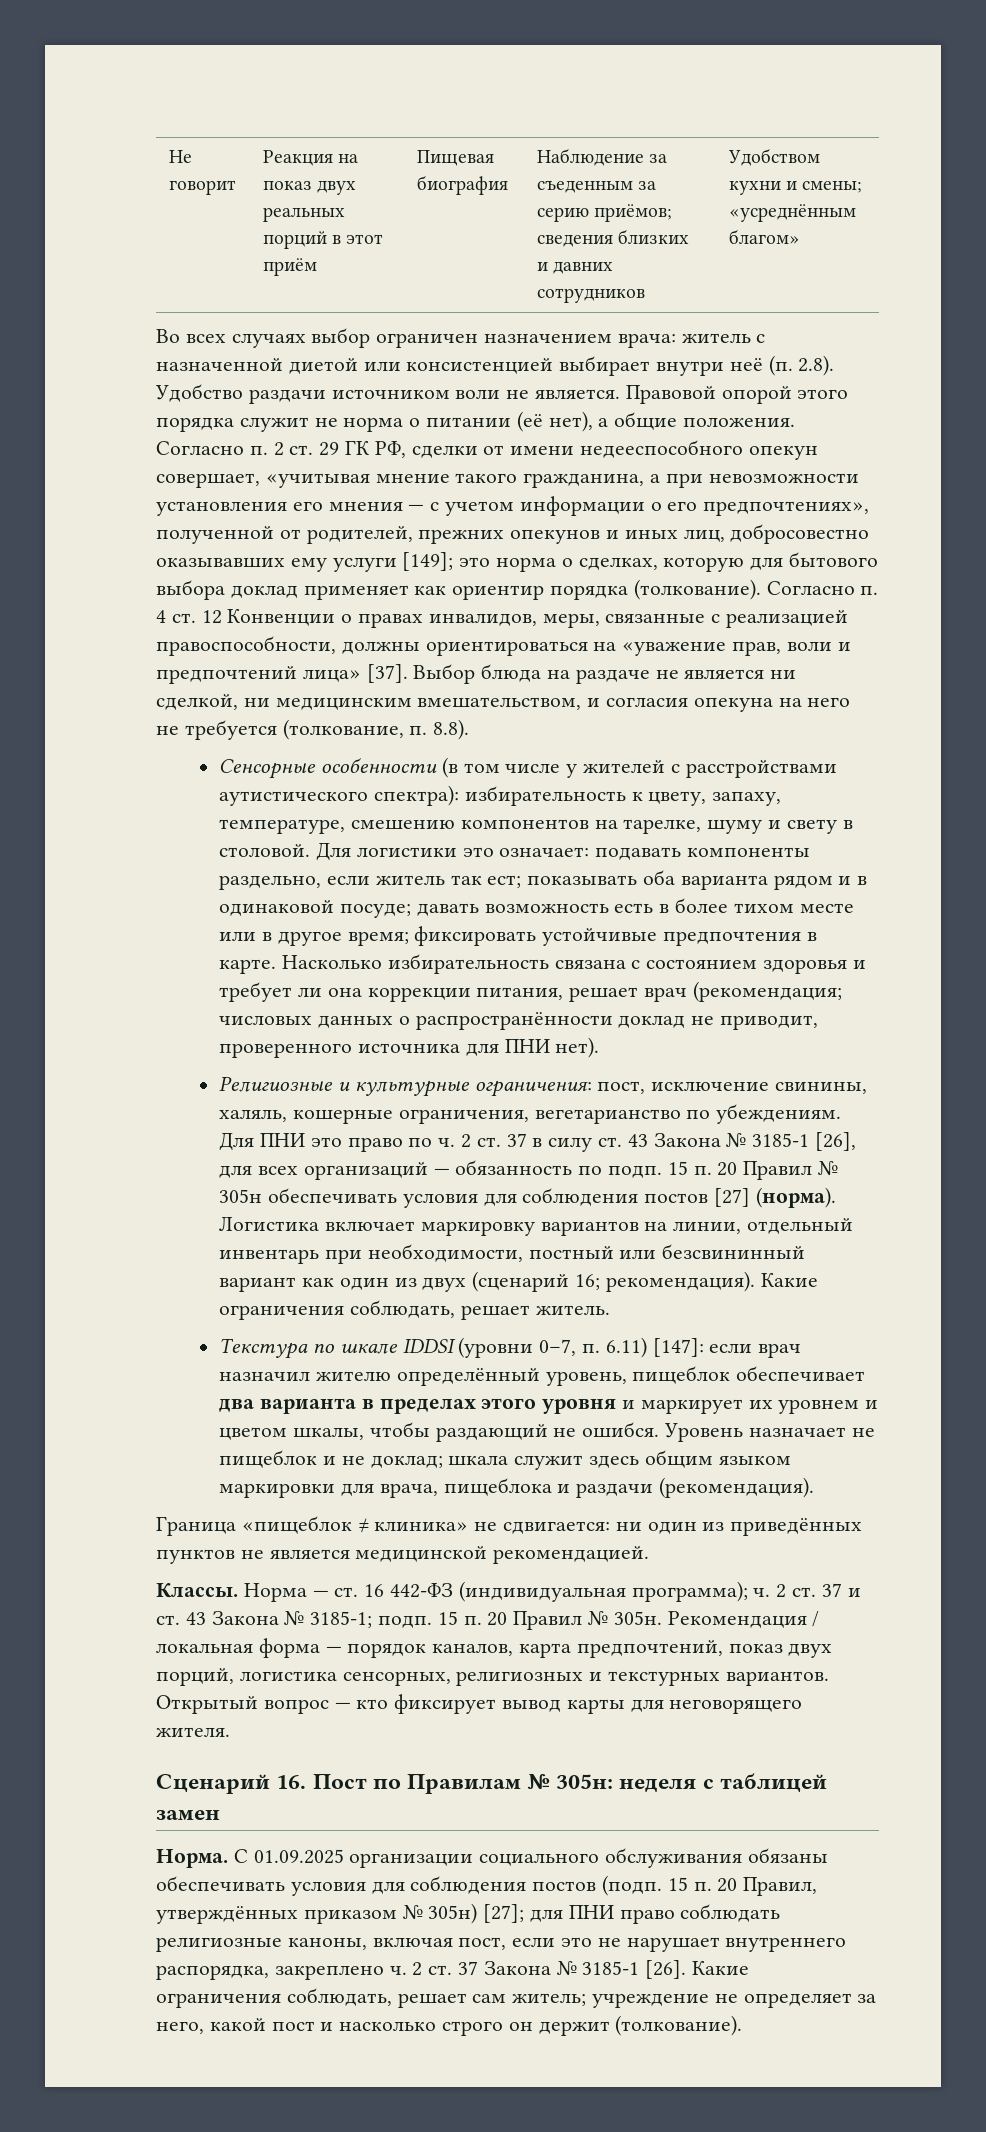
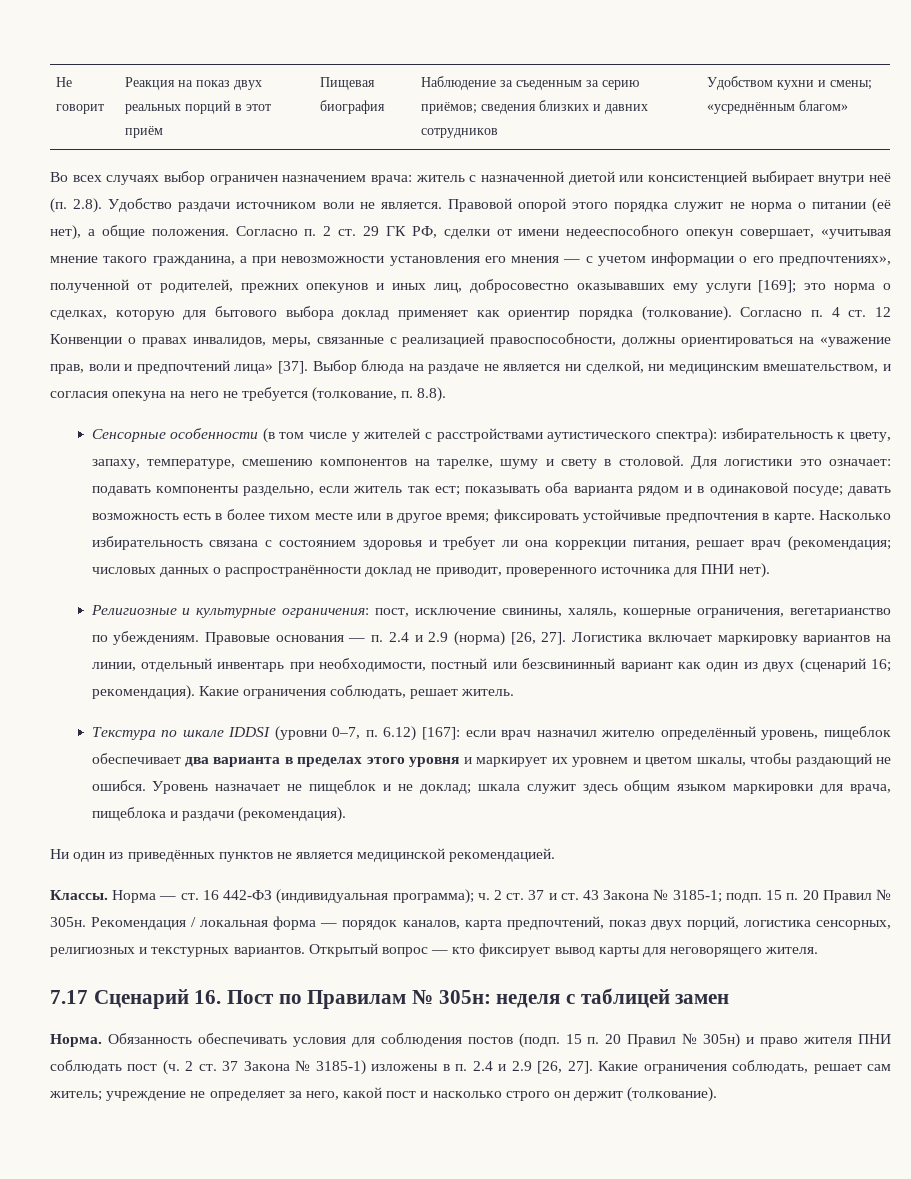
[402,552,454,571] [149]; -> [758,280,797,293] [169];
[219,1132,857,1152] [219,1160,838,1180] [219,1187,836,1208] Для ПНИ это право по ч. 2 ст. 37 в силу ст. 43 Закона № 3185-1 [26], для всех организаций — обязанность по подп. 15 п. 20 Правил № 305н обеспечивать условия для соблюдения постов [27] (норма). -> [204,631,567,646] Правовые основания — п. 2.4 и 2.9 (норма) [26, 27].
[605,1337,704,1358] 6.11) [147]: -> [383,726,461,741] 6.12) [167]:
[156,1516,642,1536] Граница «пищеблок ≠ клиника» не сдвигается: ни -> [50,849,69,859] Ни
(230, 1732) none -> [50,990,88,1004] 7.17
[233,1848,828,1868] С 01.09.2025 организации социального обслуживания обязаны -> [107,1033,192,1044] Обязанность
[743,1877,818,1896] [156,1903,781,1924] [156,1937,847,1952] [156,1965,407,1980] Правил, утверждённых приказом № 305н) [27]; для ПНИ право соблюдать религиозные каноны, включая пост, если это не нарушает внутреннего распорядка, закреплено ч. -> [627,1033,892,1048] [50,1060,180,1075] Правил № 305н) и право жителя ПНИ соблюдать пост (ч.
[582,1960,687,1979] 3185-1 [26]. -> [315,1060,593,1075] 3185-1) изложены в п. 2.4 и 2.9 [26, 27].

